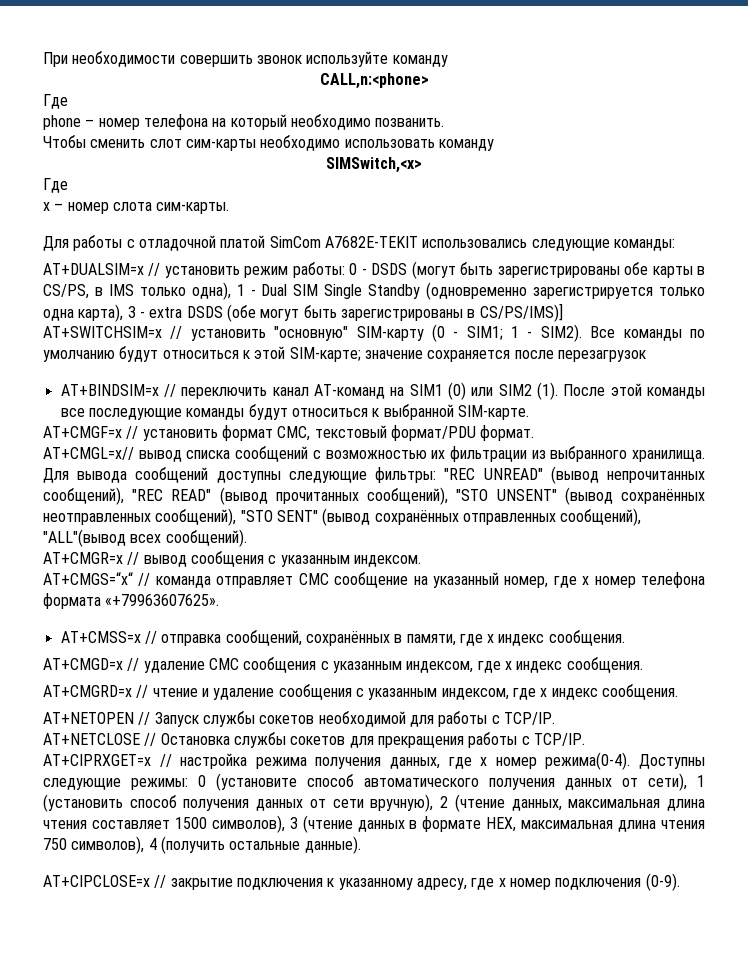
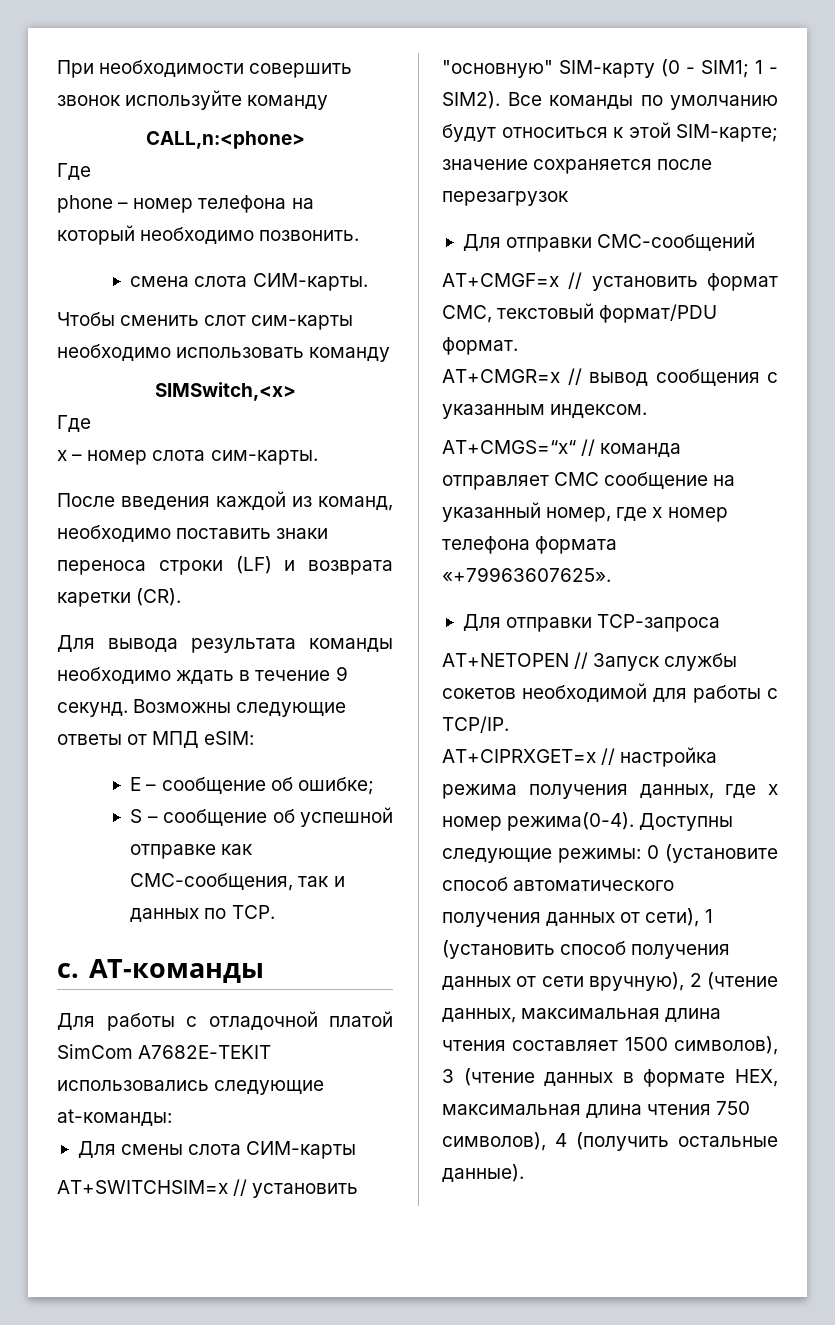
[375,118,445,127] позванить. -> [259,230,360,241] [130,273,368,291] позвонить. // смена слота СИМ-карты.
(230, 208) none -> [57,491,393,511] [57,525,329,542] [57,556,393,575] [57,588,182,607] [57,635,393,653] [57,666,348,684] [57,699,347,717] [57,731,255,748] [130,777,374,795] [130,807,393,827] [130,844,254,859] [130,873,345,891] [130,905,275,922] [57,959,265,983] // После введения каждой из команд, необходимо поставить знаки переноса строки (LF) и возврата каретки (СR). // Для вывода результата команды необходимо ждать в течение 9 секунд. Возможны следующие ответы от МПД eSIM: // E – сообщение об ошибке; // S – сообщение об успешной отправке как СМС-сообщения, так и данных по TCP. // c. AT-команды
[613,239,675,251] [43,261,705,279] [43,282,705,300] [43,303,563,322] команды: // AT+DUALSIM=x // установить режим работы: 0 - DSDS (могут быть зарегистрированы обе карты в CS/PS, в IMS только одна), 1 - Dual SIM Single Standby (одновременно зарегистрируется только одна карта), 3 - extra DSDS (обе могут быть зарегистрированы в CS/PS/IMS)] -> [57,1109,172,1126] [77,1141,357,1159] at-команды: // Для смены слота СИМ-карты
[60,382,705,400] [60,404,529,420] AT+BINDSIM=x // переключить канал AT-команд на SIM1 (0) или SIM2 (1). После этой команды все последующие команды будут относиться к выбранной SIM-карте. -> [462,232,756,252] Для отправки СМС-сообщений
[43,446,705,462] [43,466,705,484] [43,487,705,505] [43,508,642,526] [43,529,247,547] // AT+CMGL=х// вывод списка сообщений с возможностью их фильтрации из выбранного хранилища. Для вывода сообщений доступны следующие фильтры: "REC UNREAD" (вывод непрочитанных сообщений), "REC READ" (вывод прочитанных сообщений), "STO UNSENT" (вывод сохранённых неотправленных сообщений), "STO SENT" (вывод сохранённых отправленных сообщений), "ALL"(вывод всех сообщений). -> (518, 346) none
[60,630,625,646] [43,657,643,673] [43,684,678,700] AT+CMSS=х // отправка сообщений, сохранённых в памяти, где х индекс сообщения. // AT+CMGD=х // удаление СМС сообщения с указанным индексом, где х индекс сообщения. // AT+CMGRD=х // чтение и удаление сообщения с указанным индексом, где х индекс сообщения. -> [462,614,721,632] Для отправки TCP-запроса
[43,732,585,748] // AT+NETCLOSE // Остановка службы сокетов для прекращения работы с TCP/IP. -> (509, 724) none
[43,873,680,891] // AT+CIPCLOSE=х // закрытие подключения к указанному адресу, где х номер подключения (0-9). -> (524, 1173) none

